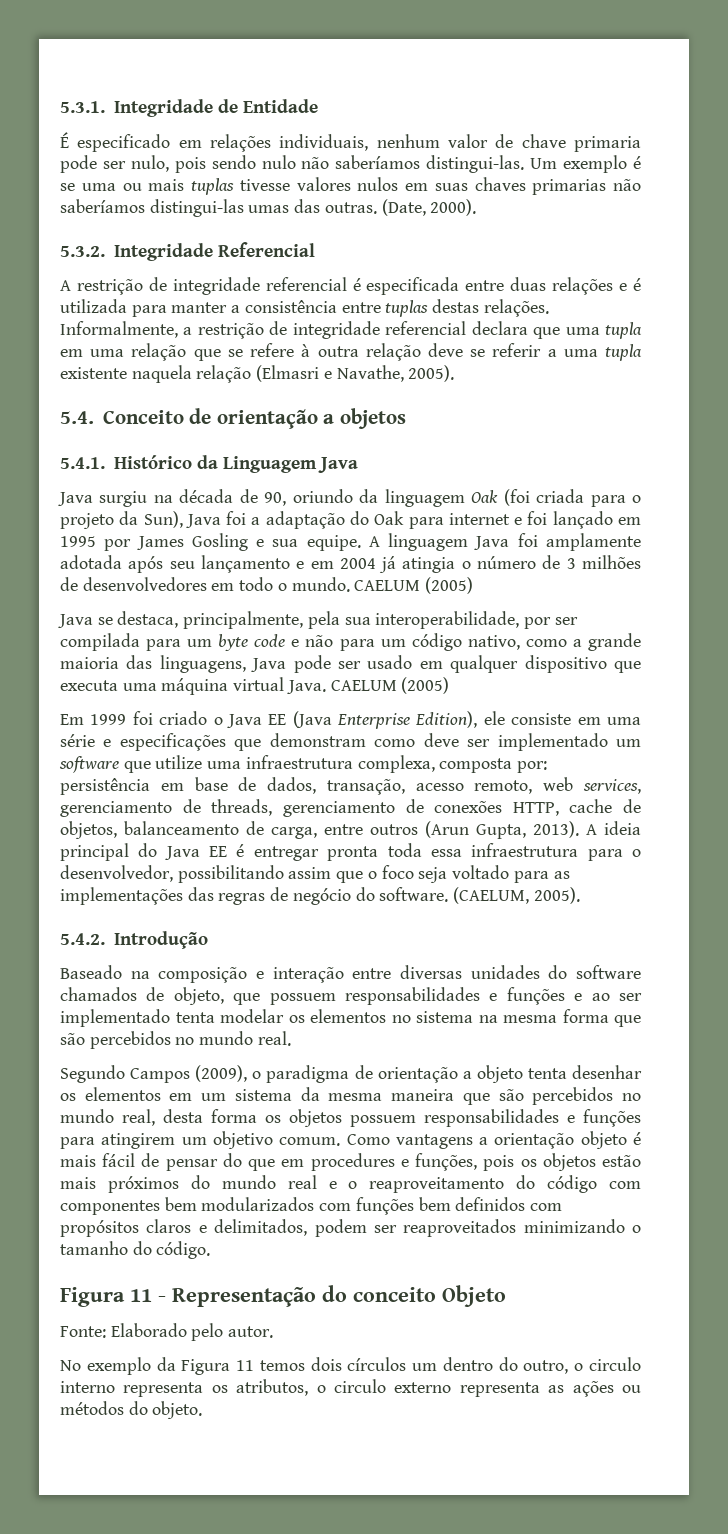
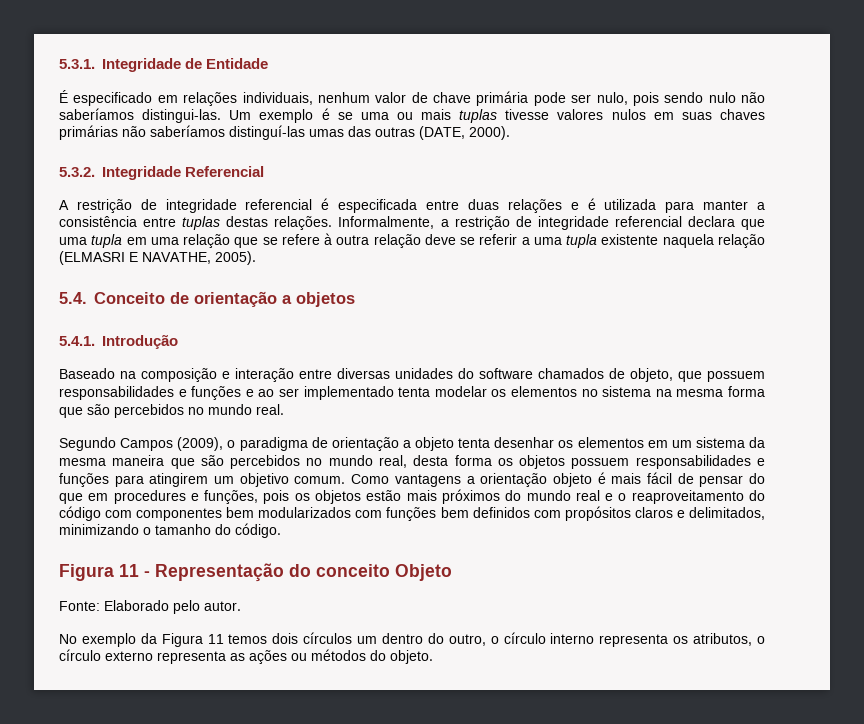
[574,136,641,152] primaria -> [476,91,529,106] primária
[532,179,641,195] [60,199,244,217] primarias não saberíamos distingui-las -> [59,125,305,140] primárias não saberíamos distinguí-las
[324,199,426,216] outras. (Date, -> [375,126,465,140] outras (DATE,
[256,365,404,382] (Elmasri e Navathe, -> [59,251,211,265] (ELMASRI E NAVATHE,
[113,455,359,473] [58,489,641,507] [60,511,641,529] [60,533,641,551] [60,555,642,573] [60,577,474,594] [58,611,578,629] [60,633,641,651] [60,655,641,673] [60,677,450,695] [60,711,642,729] [60,733,642,751] [59,755,548,773] [60,777,641,795] [60,799,641,817] [60,821,641,839] [60,843,642,861] [60,865,570,883] [60,887,580,905] [60,933,105,945] Histórico da Linguagem Java // Java surgiu na década de 90, oriundo da linguagem Oak (foi criada para o projeto da Sun), Java foi a adaptação do Oak para internet e foi lançado em 1995 por James Gosling e sua equipe. A linguagem Java foi amplamente adotada após seu lançamento e em 2004 já atingia o número de 3 milhões de desenvolvedores em todo o mundo. CAELUM (2005) // Java se destaca, principalmente, pela sua interoperabilidade, por ser compilada para um byte code e não para um código nativo, como a grande maioria das linguagens, Java pode ser usado em qualquer dispositivo que executa uma máquina virtual Java. CAELUM (2005) // Em 1999 foi criado o Java EE (Java Enterprise Edition), ele consiste em uma série e especificações que demonstram como deve ser implementado um software que utilize uma infraestrutura complexa, composta por: persistência em base de dados, transação, acesso remoto, web services, gerenciamento de threads, gerenciamento de conexões HTTP, cache de objetos, balanceamento de carga, entre outros (Arun Gupta, 2013). A ideia principal do Java EE é entregar pronta toda essa infraestrutura para o desenvolvedor, possibilitando assim que o foco seja voltado para as implementações das regras de negócio do software. (CAELUM, 2005). // 5.4.2. -> (95, 341) none
[314,1219,517,1237] podem ser reaproveitados -> (766, 513) none
[589,1357,641,1371] circulo -> [503,632,546,644] círculo
[334,1379,386,1393] circulo -> [59,649,101,661] círculo

